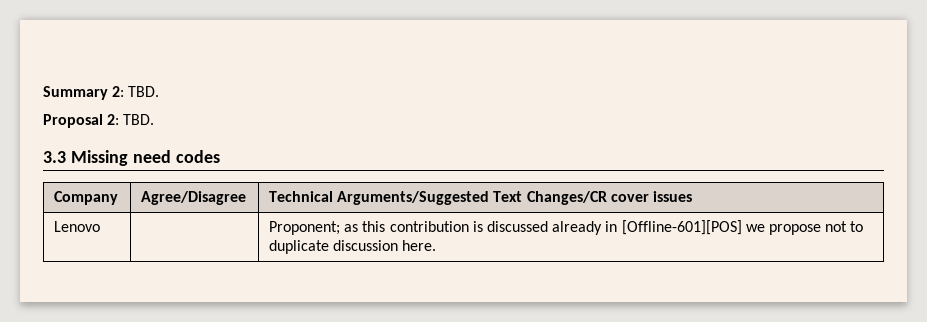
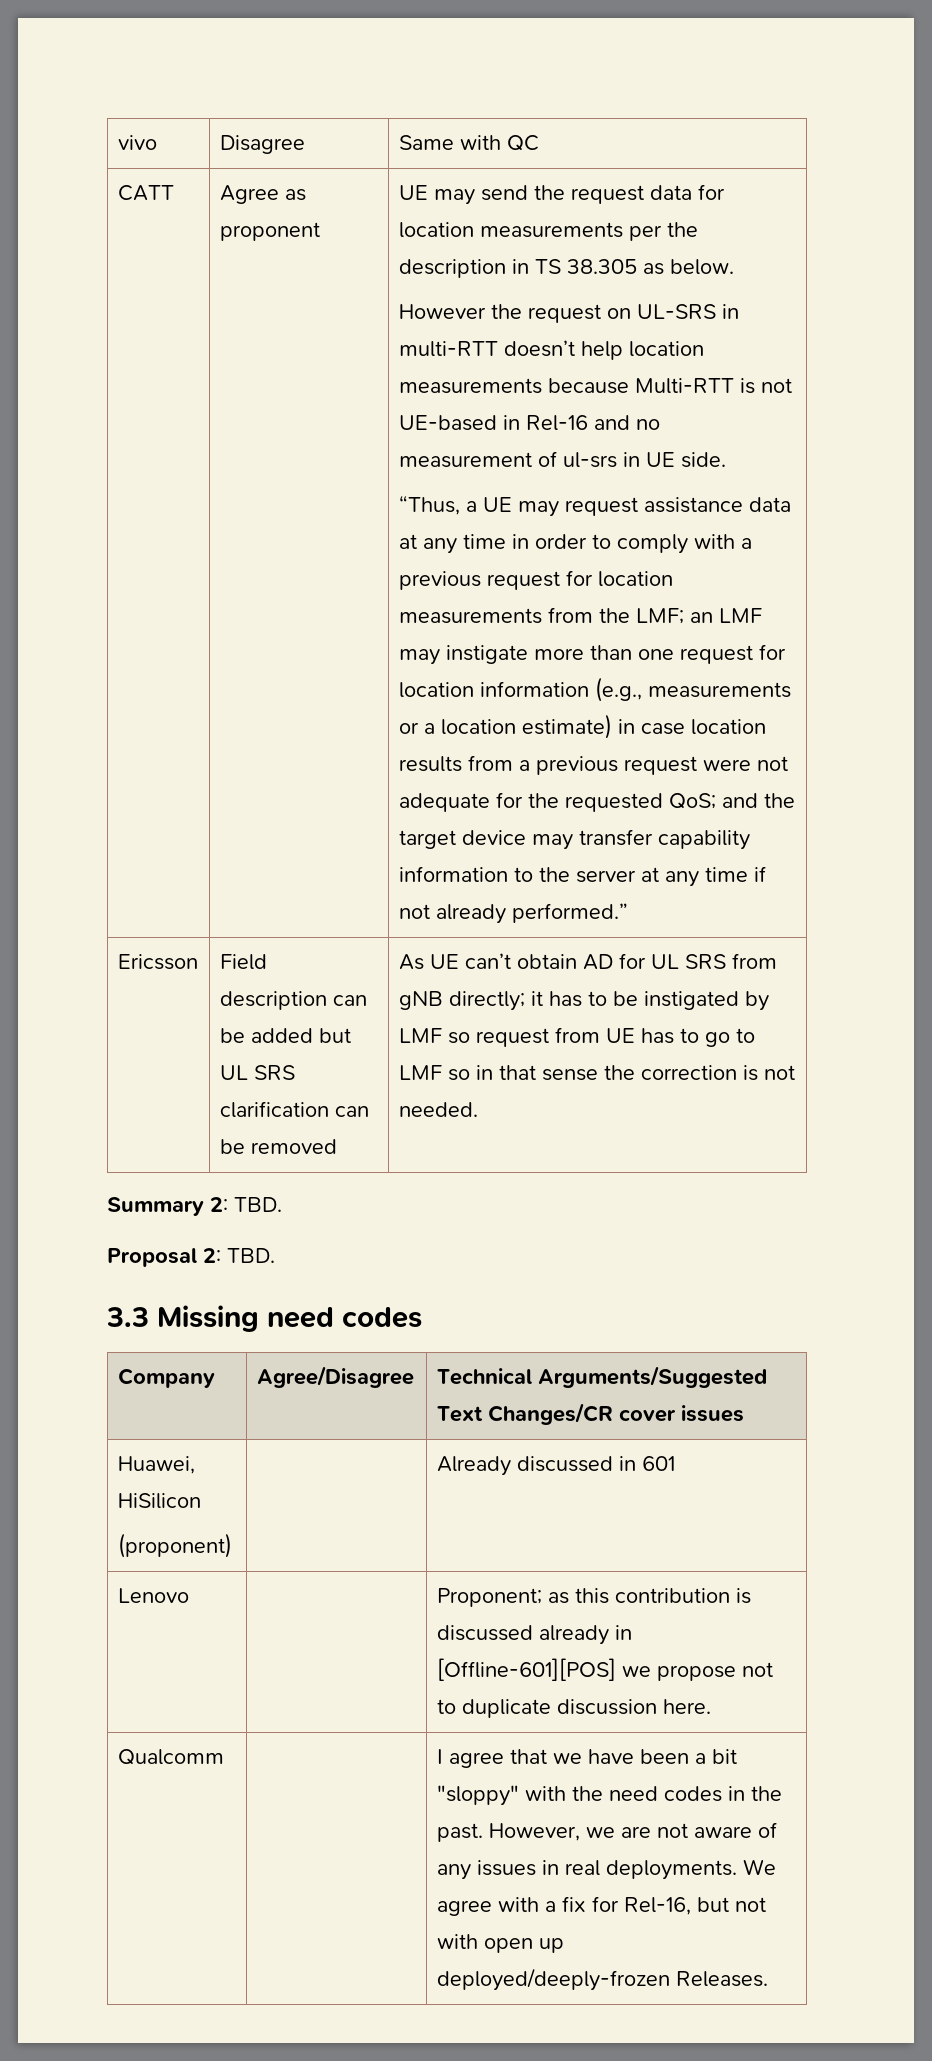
(43, 93) none -> [117,135,157,150] [219,135,305,154] [398,135,539,151] [117,185,174,201] [219,185,306,204] [219,222,320,241] [398,184,725,205] [398,222,698,241] [398,259,734,278] [398,304,739,323] [398,340,704,360] [398,378,792,394] [398,415,660,431] [398,451,726,468] [398,495,791,517] [398,534,752,554] [398,570,673,590] [398,607,762,624] [398,644,786,665] [398,677,791,702] [398,714,766,739] [398,755,788,775] [398,792,795,812] [398,829,750,850] [398,866,766,887] [398,903,628,924] [117,954,198,970] [219,954,267,970] [219,991,367,1010] [219,1028,351,1043] [219,1065,295,1080] [219,1101,369,1118] [219,1139,337,1154] [398,953,777,970] [398,991,769,1011] [398,1027,755,1047] [398,1065,795,1081] [398,1102,478,1117] vivo | Disagree | Same with QC // CATT | Agree as proponent | UE may send the request data for location measurements per the description in TS 38.305 as below. // However the request on UL-SRS in multi-RTT doesn’t help location measurements because Multi-RTT is not UE-based in Rel-16 and no measurement of ul-srs in UE side. // “Thus, a UE may request assistance data at any time in order to comply with a previous request for location measurements from the LMF; an LMF may instigate more than one request for location information (e.g., measurements or a location estimate) in case location results from a previous request were not adequate for the requested QoS; and the target device may transfer capability information to the server at any time if not already performed.” // Ericsson | Field description can be added but UL SRS clarification can be removed | As UE can’t obtain AD for UL SRS from gNB directly; it has to be instigated by LMF so request from UE has to go to LMF so in that sense the correction is not needed. //
(693, 196) none -> [117,1456,195,1474] [117,1493,201,1509] [117,1533,232,1558] [436,1456,675,1476] // Huawei, HiSilicon // (proponent) | | Already discussed in 601
(437, 245) none -> [117,1749,224,1765] [436,1749,737,1768] [436,1785,782,1806] [436,1822,777,1842] [436,1859,776,1880] [436,1896,766,1916] [436,1934,564,1953] [436,1968,768,1991] // Qualcomm | | I agree that we have been a bit "sloppy" with the need codes in the past. However, we are not aware of any issues in real deployments. We agree with a fix for Rel-16, but not with open up deployed/deeply-frozen Releases.

